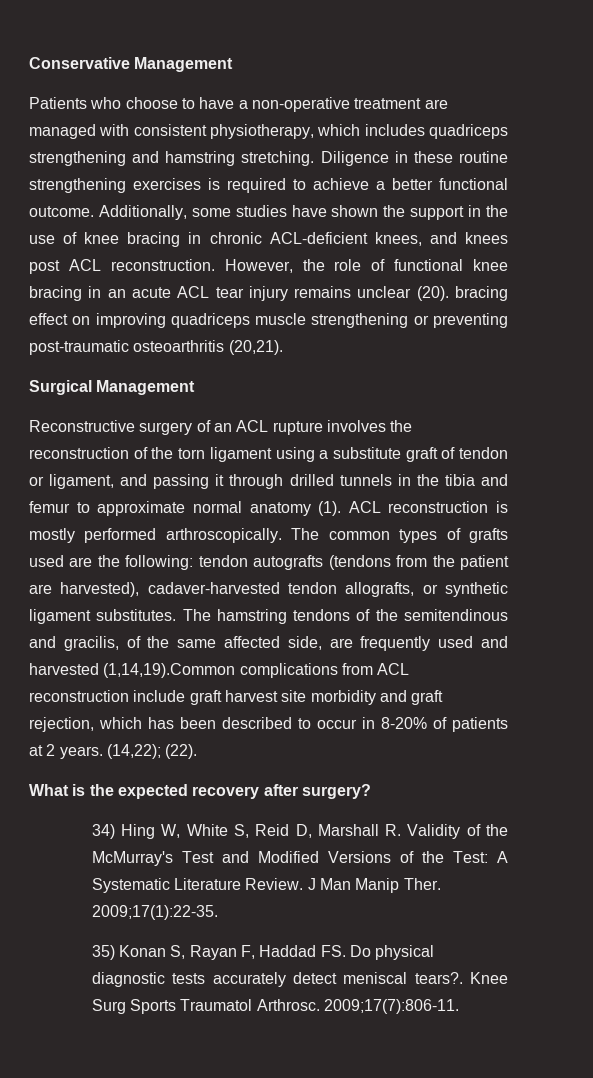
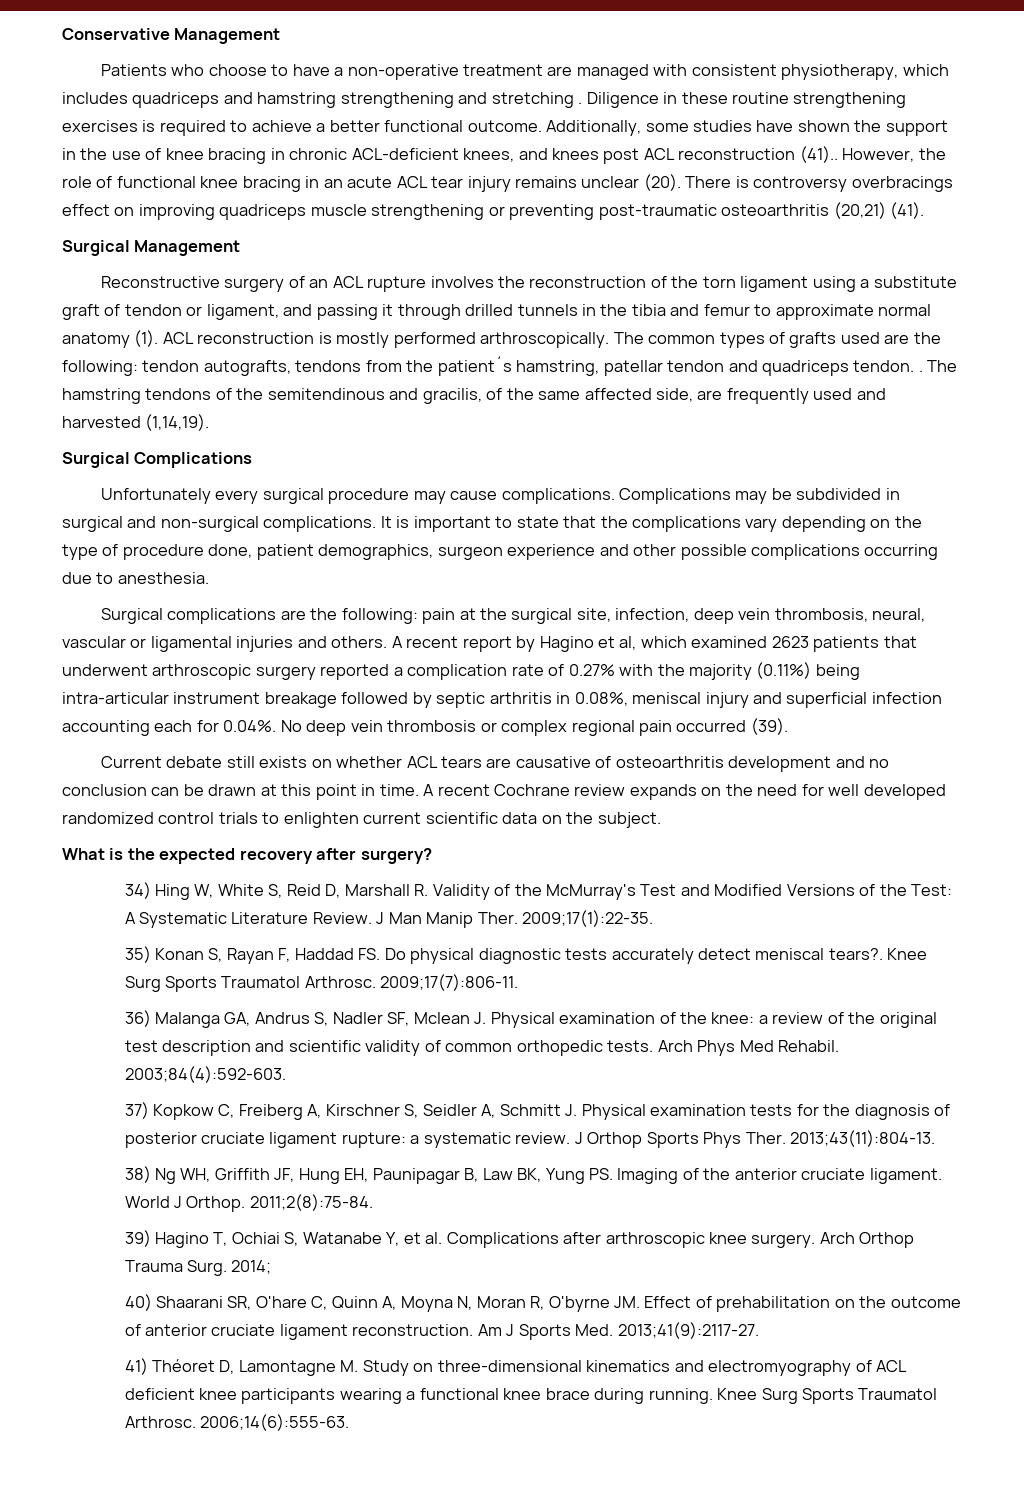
[29,151,315,166] strengthening and hamstring stretching. -> [223,92,583,108] and hamstring strengthening and stretching .
[110,259,215,271] reconstruction. -> [678,146,838,163] reconstruction (41)..
[455,286,509,301] bracing -> [685,176,953,192] There is controversy overbracings
[228,340,283,355] (20,21). -> [833,202,925,219] (20,21) (41).
[253,555,510,570] [29,582,508,597] [29,609,177,624] autografts (tendons from the patient are harvested), cadaver-harvested tendon allografts, or synthetic ligament substitutes. -> [203,356,923,376] autografts, tendons from the patient´s hamstring, patellar tendon and quadriceps tendon. .
[103,663,410,678] [29,690,444,705] [29,717,508,732] [29,744,198,759] (1,14,19).Common complications from ACL reconstruction include graft harvest site morbidity and graft rejection, which has been described to occur in 8-20% of patients at 2 years. (14,22); (22). -> [145,414,210,431] [62,452,253,468] [100,488,900,504] [62,516,922,532] [62,544,939,560] [62,572,209,584] [100,608,926,624] [62,636,917,652] [62,662,860,680] [62,692,942,708] [62,718,788,736] [100,756,890,772] [62,784,946,800] [62,812,661,828] (1,14,19). // Surgical Complications // Unfortunately every surgical procedure may cause complications. Complications may be subdivided in surgical and non-surgical complications. It is important to state that the complications vary depending on the type of procedure done, patient demographics, surgeon experience and other possible complications occurring due to anesthesia. // Surgical complications are the following: pain at the surgical site, infection, deep vein thrombosis, neural, vascular or ligamental injuries and others. A recent report by Hagino et al, which examined 2623 patients that underwent arthroscopic surgery reported a complication rate of 0.27% with the majority (0.11%) being intra-articular instrument breakage followed by septic arthritis in 0.08%, meniscal injury and superficial infection accounting each for 0.04%. No deep vein thrombosis or complex regional pain occurred (39). // Current debate still exists on whether ACL tears are causative of osteoarthritis development and no conclusion can be drawn at this point in time. A recent Cochrane review expands on the need for well developed randomized control trials to enlighten current scientific data on the subject.
(460, 1006) none -> [124,1010,937,1028] [124,1040,839,1056] [124,1066,286,1083] [124,1102,951,1120] [124,1130,935,1148] [124,1166,942,1184] [124,1194,373,1212] [124,1230,915,1248] [124,1260,272,1276] [124,1294,961,1312] [124,1322,759,1340] [124,1358,907,1376] [124,1388,938,1404] [124,1414,349,1431] // 36) Malanga GA, Andrus S, Nadler SF, Mclean J. Physical examination of the knee: a review of the original test description and scientific validity of common orthopedic tests. Arch Phys Med Rehabil. 2003;84(4):592-603. // 37) Kopkow C, Freiberg A, Kirschner S, Seidler A, Schmitt J. Physical examination tests for the diagnosis of posterior cruciate ligament rupture: a systematic review. J Orthop Sports Phys Ther. 2013;43(11):804-13. // 38) Ng WH, Griffith JF, Hung EH, Paunipagar B, Law BK, Yung PS. Imaging of the anterior cruciate ligament. World J Orthop. 2011;2(8):75-84. // 39) Hagino T, Ochiai S, Watanabe Y, et al. Complications after arthroscopic knee surgery. Arch Orthop Trauma Surg. 2014; // 40) Shaarani SR, O'hare C, Quinn A, Moyna N, Moran R, O'byrne JM. Effect of prehabilitation on the outcome of anterior cruciate ligament reconstruction. Am J Sports Med. 2013;41(9):2117-27. // 41) Théoret D, Lamontagne M. Study on three-dimensional kinematics and electromyography of ACL deficient knee participants wearing a functional knee brace during running. Knee Surg Sports Traumatol Arthrosc. 2006;14(6):555-63.

